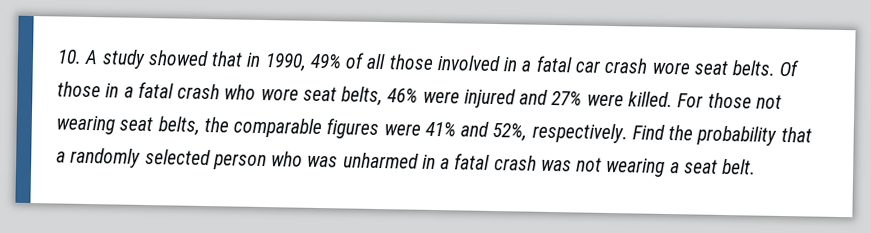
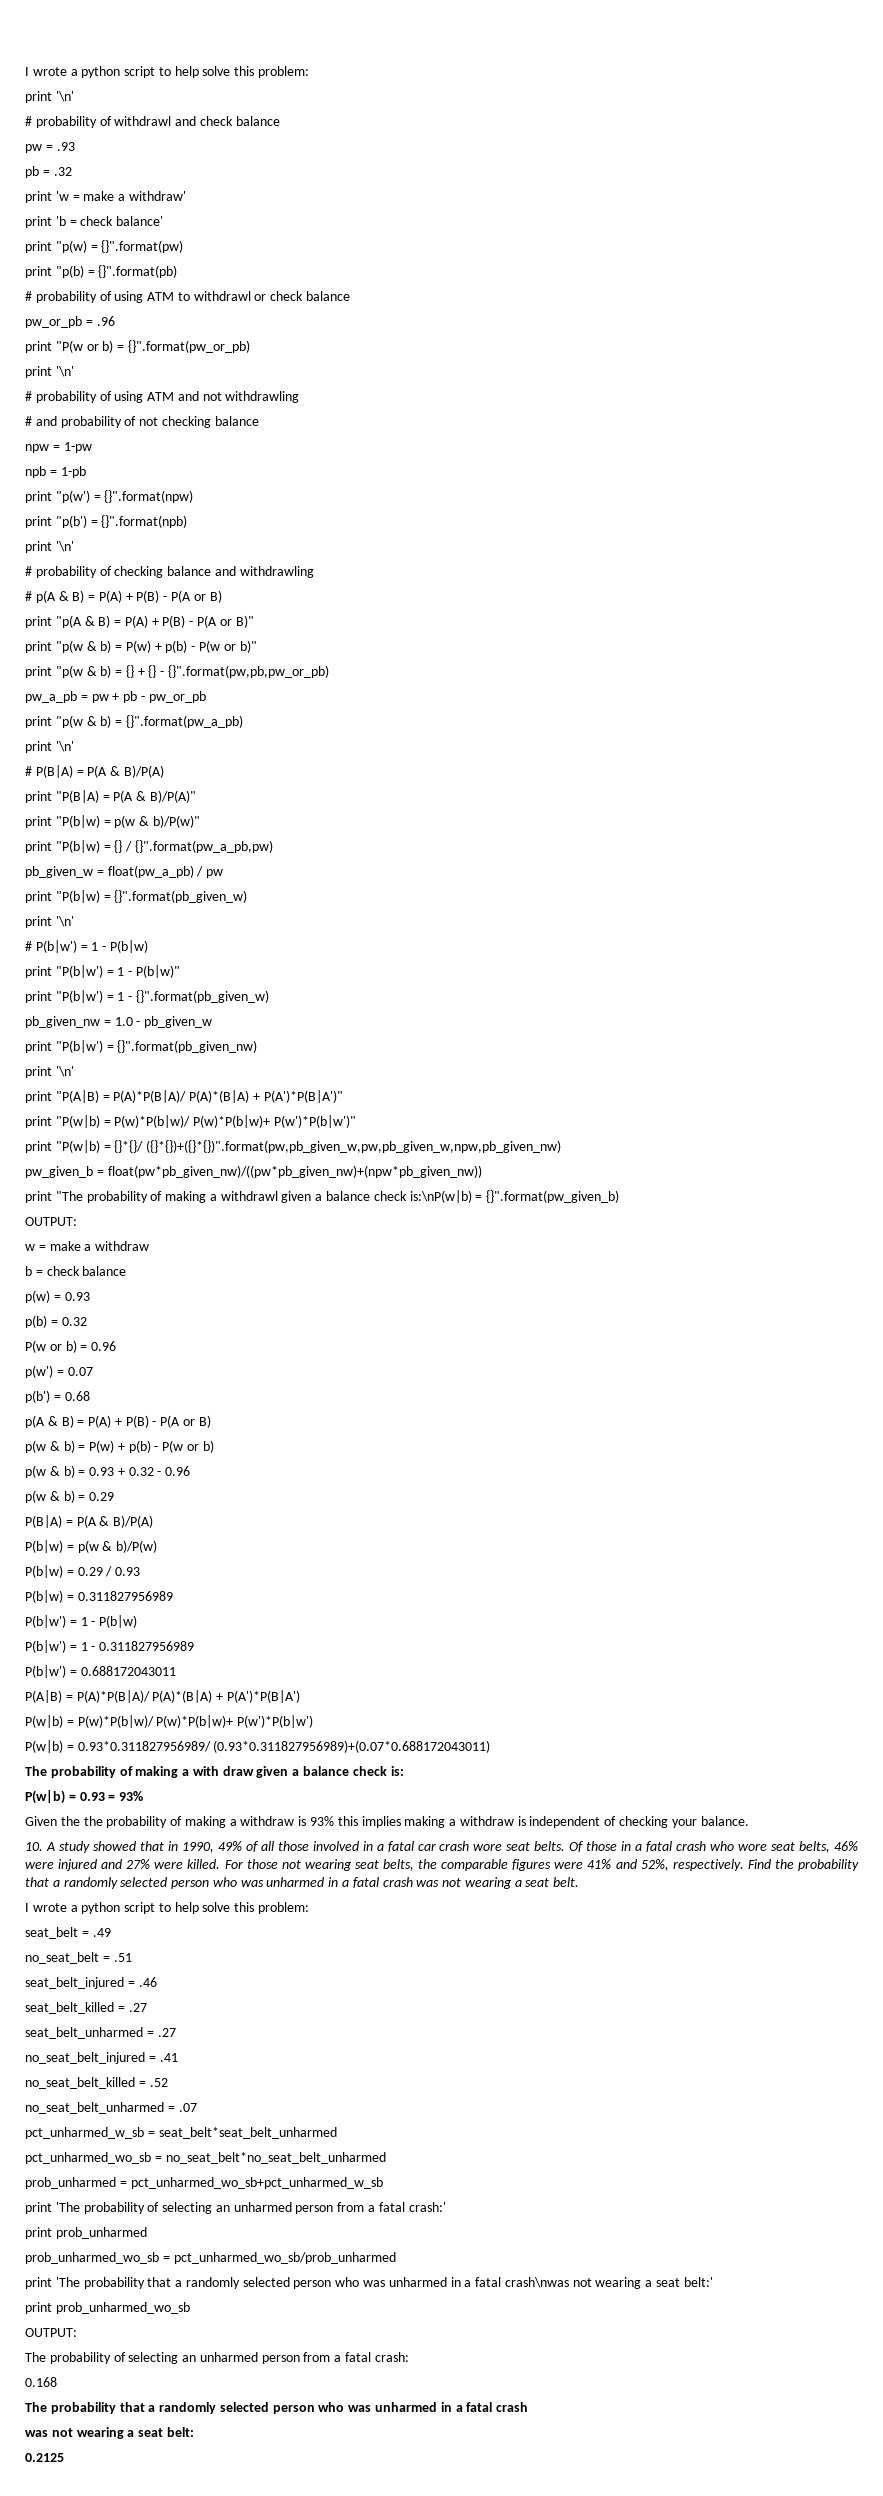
(57, 56) none -> [25,66,310,78] [25,91,74,103] [25,116,280,128] [25,142,75,153] [25,166,72,178] [25,191,186,203] [25,216,164,228] [25,240,184,253] [25,265,178,278] [25,291,351,303] [25,316,115,328] [25,340,250,353] [25,366,74,378] [25,391,300,403] [25,416,259,428] [25,442,92,453] [25,466,86,478] [25,490,194,503] [25,515,188,528] [25,541,74,553] [25,566,314,578] [25,590,222,603] [25,615,254,628] [25,640,257,653] [25,665,330,678] [25,691,206,703] [25,715,243,728] [25,741,74,753] [25,765,164,778] [25,790,196,803] [25,815,200,828] [25,840,273,853] [25,865,224,878] [25,890,248,903] [25,916,74,928] [25,940,148,953] [25,965,180,978] [25,990,269,1003] [25,1016,213,1028] [25,1040,258,1053] [25,1066,74,1078] [25,1090,343,1103] [25,1115,356,1128] [25,1140,562,1153] [25,1165,482,1178] [25,1190,620,1203] [25,1217,77,1226] [25,1241,150,1251] [25,1266,127,1276] [25,1290,90,1303] [25,1315,87,1328] [25,1340,117,1353] [25,1365,93,1378] [25,1390,90,1403] [25,1415,211,1428] [25,1440,214,1453] [25,1465,191,1478] [25,1490,115,1503] [25,1515,154,1528] [25,1540,158,1553] [25,1565,141,1578] [25,1590,173,1603] [25,1615,138,1628] [25,1640,195,1653] [25,1665,176,1678] [25,1690,300,1703] [25,1715,314,1728] [25,1740,491,1753] [25,1766,404,1778] [25,1790,144,1804] [25,1816,749,1828] I wrote a python script to help solve this problem: // print '\n' // # probability of withdrawl and check balance // pw = .93 // pb = .32 // print 'w = make a withdraw' // print 'b = check balance' // print "p(w) = {}".format(pw) // print "p(b) = {}".format(pb) // # probability of using ATM to withdrawl or check balance // pw_or_pb = .96 // print "P(w or b) = {}".format(pw_or_pb) // print '\n' // # probability of using ATM and not withdrawling // # and probability of not checking balance // npw = 1-pw // npb = 1-pb // print "p(w') = {}".format(npw) // print "p(b') = {}".format(npb) // print '\n' // # probability of checking balance and withdrawling // # p(A & B) = P(A) + P(B) - P(A or B) // print "p(A & B) = P(A) + P(B) - P(A or B)" // print "p(w & b) = P(w) + p(b) - P(w or b)" // print "p(w & b) = {} + {} - {}".format(pw,pb,pw_or_pb) // pw_a_pb = pw + pb - pw_or_pb // print "p(w & b) = {}".format(pw_a_pb) // print '\n' // # P(B|A) = P(A & B)/P(A) // print "P(B|A) = P(A & B)/P(A)" // print "P(b|w) = p(w & b)/P(w)" // print "P(b|w) = {} / {}".format(pw_a_pb,pw) // pb_given_w = float(pw_a_pb) / pw // print "P(b|w) = {}".format(pb_given_w) // print '\n' // # P(b|w') = 1 - P(b|w) // print "P(b|w') = 1 - P(b|w)" // print "P(b|w') = 1 - {}".format(pb_given_w) // pb_given_nw = 1.0 - pb_given_w // print "P(b|w') = {}".format(pb_given_nw) // print '\n' // print "P(A|B) = P(A)*P(B|A)/ P(A)*(B|A) + P(A')*P(B|A')" // print "P(w|b) = P(w)*P(b|w)/ P(w)*P(b|w)+ P(w')*P(b|w')" // print "P(w|b) = {}*{}/ ({}*{})+({}*{})".format(pw,pb_given_w,pw,pb_given_w,npw,pb_given_nw) // pw_given_b = float(pw*pb_given_nw)/((pw*pb_given_nw)+(npw*pb_given_nw)) // print "The probability of making a withdrawl given a balance check is:\nP(w|b) = {}".format(pw_given_b) // OUTPUT: // w = make a withdraw // b = check balance // p(w) = 0.93 // p(b) = 0.32 // P(w or b) = 0.96 // p(w') = 0.07 // p(b') = 0.68 // p(A & B) = P(A) + P(B) - P(A or B) // p(w & b) = P(w) + p(b) - P(w or b) // p(w & b) = 0.93 + 0.32 - 0.96 // p(w & b) = 0.29 // P(B|A) = P(A & B)/P(A) // P(b|w) = p(w & b)/P(w) // P(b|w) = 0.29 / 0.93 // P(b|w) = 0.311827956989 // P(b|w') = 1 - P(b|w) // P(b|w') = 1 - 0.311827956989 // P(b|w') = 0.688172043011 // P(A|B) = P(A)*P(B|A)/ P(A)*(B|A) + P(A')*P(B|A') // P(w|b) = P(w)*P(b|w)/ P(w)*P(b|w)+ P(w')*P(b|w') // P(w|b) = 0.93*0.311827956989/ (0.93*0.311827956989)+(0.07*0.688172043011) // The probability of making a with draw given a balance check is: // P(w|b) = 0.93 = 93% // Given the the probability of making a withdraw is 93% this implies making a withdraw is independent of checking your balance. //
(757, 166) none -> [25,1902,310,1914] [25,1927,111,1939] [25,1952,132,1964] [25,1977,157,1989] [25,2002,147,2014] [25,2027,176,2039] [25,2052,178,2064] [25,2077,168,2089] [25,2102,197,2114] [25,2127,337,2139] [25,2152,386,2164] [25,2177,383,2189] [25,2202,446,2214] [25,2227,147,2239] [25,2252,396,2264] [25,2277,713,2289] [25,2302,190,2314] [25,2328,77,2337] [25,2352,409,2364] [25,2377,57,2387] [25,2402,529,2414] [25,2427,194,2439] [25,2453,64,2462] // I wrote a python script to help solve this problem: // seat_belt = .49 // no_seat_belt = .51 // seat_belt_injured = .46 // seat_belt_killed = .27 // seat_belt_unharmed = .27 // no_seat_belt_injured = .41 // no_seat_belt_killed = .52 // no_seat_belt_unharmed = .07 // pct_unharmed_w_sb = seat_belt*seat_belt_unharmed // pct_unharmed_wo_sb = no_seat_belt*no_seat_belt_unharmed // prob_unharmed = pct_unharmed_wo_sb+pct_unharmed_w_sb // print 'The probability of selecting an unharmed person from a fatal crash:' // print prob_unharmed // prob_unharmed_wo_sb = pct_unharmed_wo_sb/prob_unharmed // print 'The probability that a randomly selected person who was unharmed in a fatal crash\nwas not wearing a seat belt:' // print prob_unharmed_wo_sb // OUTPUT: // The probability of selecting an unharmed person from a fatal crash: // 0.168 // The probability that a randomly selected person who was unharmed in a fatal crash // was not wearing a seat belt: // 0.2125

